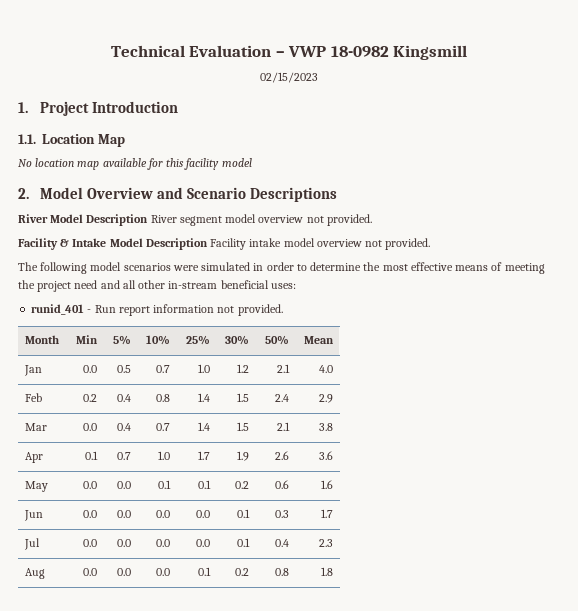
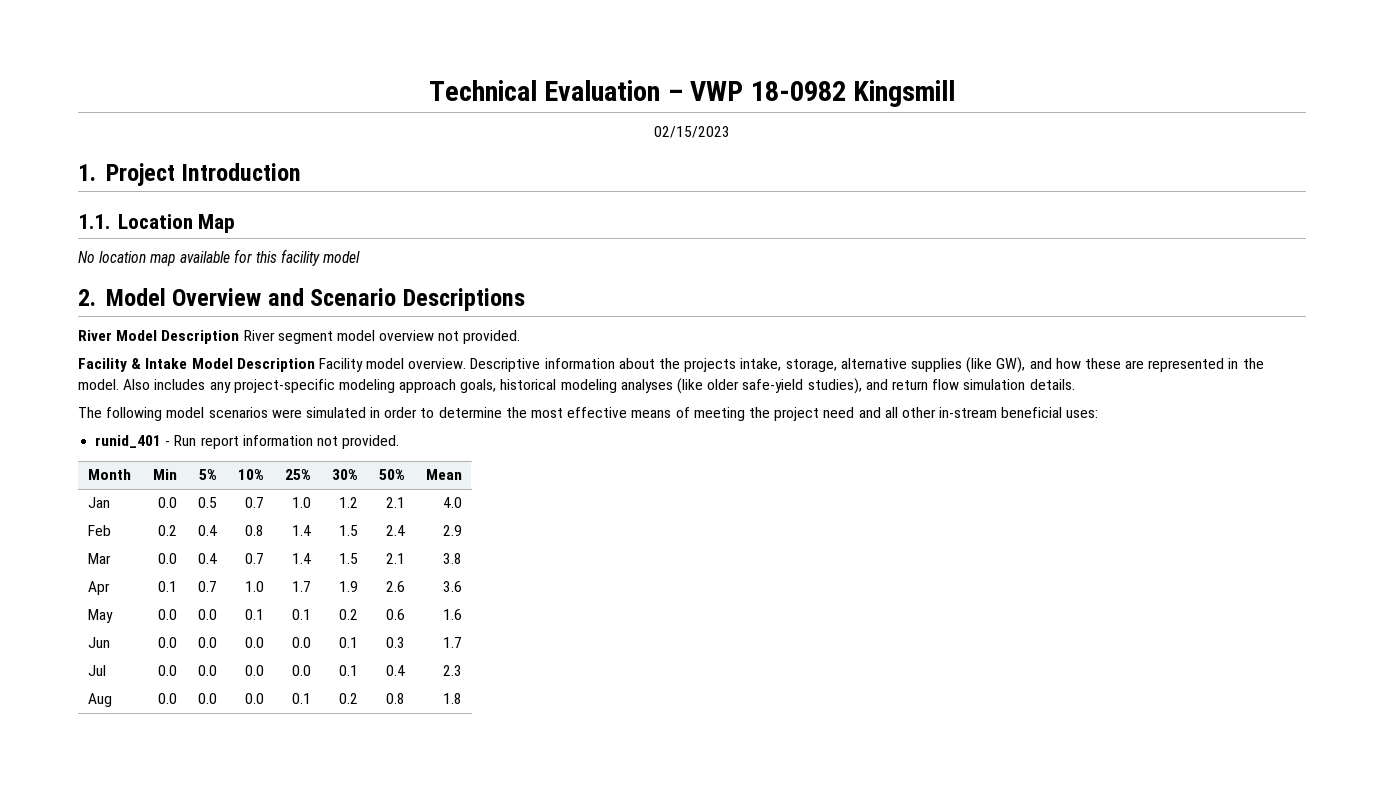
[249,238,431,250] intake model overview not provided. -> [366,357,1264,373] [78,378,1075,394] model overview. Descriptive information about the projects intake, storage, alternative supplies (like GW), and how these are represented in the model. Also includes any project-specific modeling approach goals, historical modeling analyses (like older safe-yield studies), and return flow simulation details.

